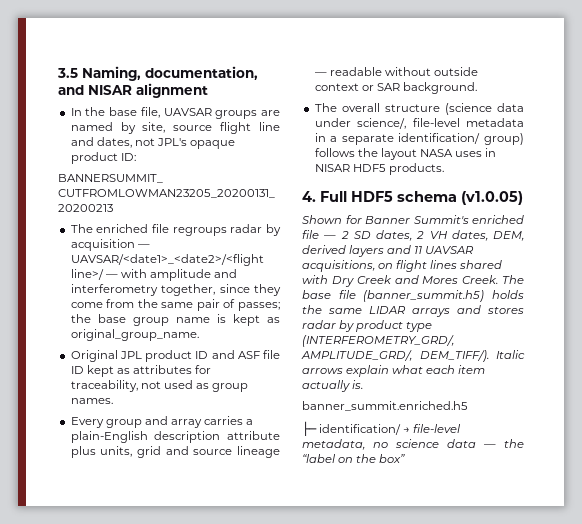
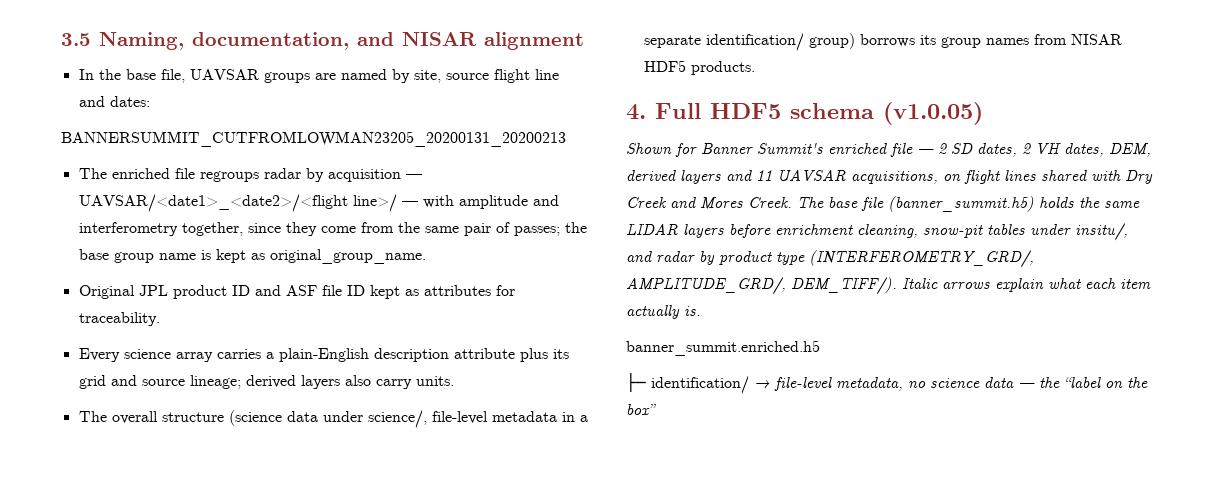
[96,137,236,149] [70,152,136,164] dates, not JPL's opaque product ID: -> [109,96,150,107] dates:
[70,380,249,392] [70,398,113,404] traceability, not used as group names. -> [78,312,160,326] traceability.
[105,416,168,428] group and -> [123,349,171,359] science
[100,446,133,457] units, -> [552,349,569,359] its
[236,446,280,458] [314,67,478,76] [314,82,477,94] lineage — readable without outside context or SAR background. -> [189,375,454,389] lineage; derived layers also carry units.
[314,148,497,160] follows the layout NASA uses in -> [859,34,1067,48] borrows its group names from
[412,305,524,317] arrays and stores -> [683,223,1128,241] [626,251,652,262] layers before enrichment cleaning, snow-pit tables under insitu/, and

